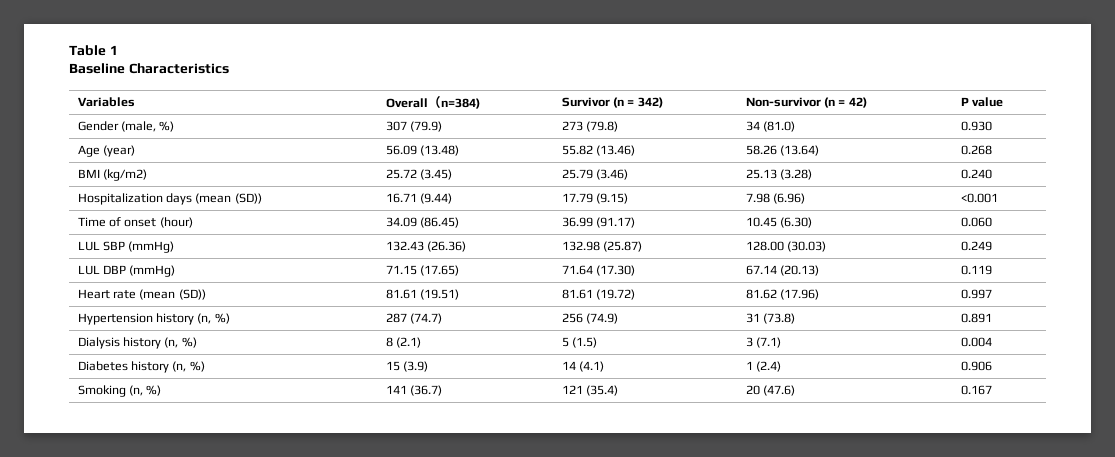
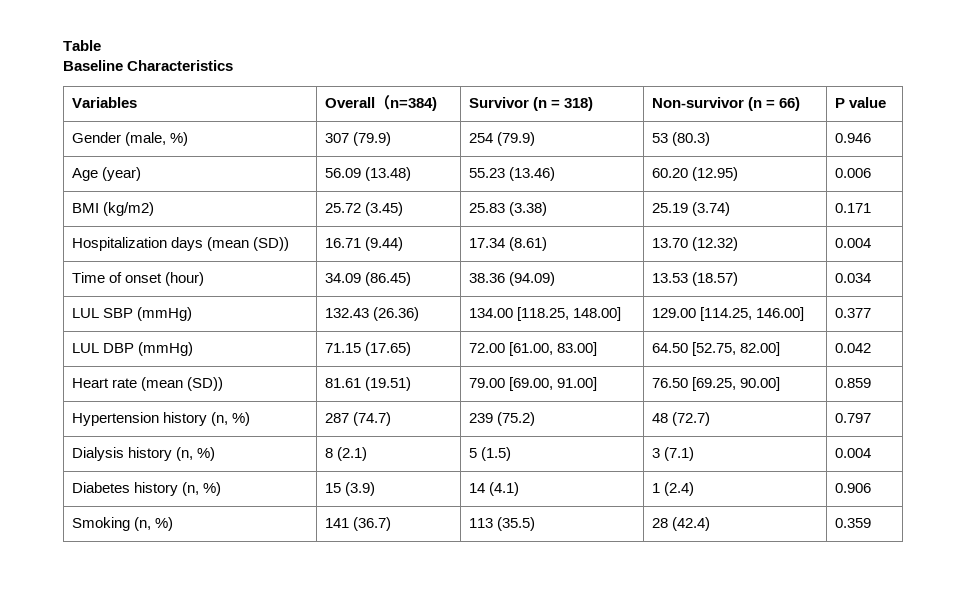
[109,45,118,55] 1 -> (101, 45) none
[637,97,663,108] 342) -> [564,97,594,111] 318)
[848,97,867,108] 42) -> [779,97,801,111] 66)
[561,121,619,132] [745,121,796,132] [960,121,992,131] 273 (79.8) | 34 (81.0) | 0.930 -> [468,132,535,146] [651,132,710,146] [834,133,871,143] 254 (79.9) | 53 (80.3) | 0.946
[561,145,593,155] 55.82 -> [468,168,505,178] 55.23
[745,145,820,156] [960,145,992,155] 58.26 (13.64) | 0.268 -> [651,167,738,181] [834,168,871,178] 60.20 (12.95) | 0.006
[561,169,629,180] [745,169,813,180] [960,169,992,179] 25.79 (3.46) | 25.13 (3.28) | 0.240 -> [468,202,547,216] [651,202,730,216] [834,203,871,213] 25.83 (3.38) | 25.19 (3.74) | 0.171
[561,193,629,204] [745,193,806,204] [960,193,998,203] 17.79 (9.15) | 7.98 (6.96) | <0.001 -> [468,237,547,251] [651,237,738,251] [834,238,871,248] 17.34 (8.61) | 13.70 (12.32) | 0.004
[561,217,636,228] [745,217,813,228] [960,217,992,227] 36.99 (91.17) | 10.45 (6.30) | 0.060 -> [468,272,555,286] [651,272,738,286] [834,273,871,283] 38.36 (94.09) | 13.53 (18.57) | 0.034
[561,241,643,252] [745,241,827,252] [960,241,992,251] 132.98 (25.87) | 128.00 (30.03) | 0.249 -> [468,307,621,321] [651,307,804,321] [834,308,871,318] 134.00 [118.25, 148.00] | 129.00 [114.25, 146.00] | 0.377
[561,265,636,276] [745,265,820,276] [960,265,992,275] 71.64 (17.30) | 67.14 (20.13) | 0.119 -> [468,342,597,356] [651,342,780,356] [834,343,871,353] 72.00 [61.00, 83.00] | 64.50 [52.75, 82.00] | 0.042
[561,289,636,300] [745,289,820,300] [960,289,992,299] 81.61 (19.72) | 81.62 (17.96) | 0.997 -> [468,377,597,391] [651,377,780,391] [834,378,871,388] 79.00 [69.00, 91.00] | 76.50 [69.25, 90.00] | 0.859
[561,313,619,324] [745,313,796,324] [960,313,992,323] 256 (74.9) | 31 (73.8) | 0.891 -> [468,412,535,426] [651,412,710,426] [834,413,871,423] 239 (75.2) | 48 (72.7) | 0.797
[561,385,619,396] [745,385,796,396] [960,385,992,395] 121 (35.4) | 20 (47.6) | 0.167 -> [468,517,535,531] [651,517,710,531] [834,518,871,528] 113 (35.5) | 28 (42.4) | 0.359

